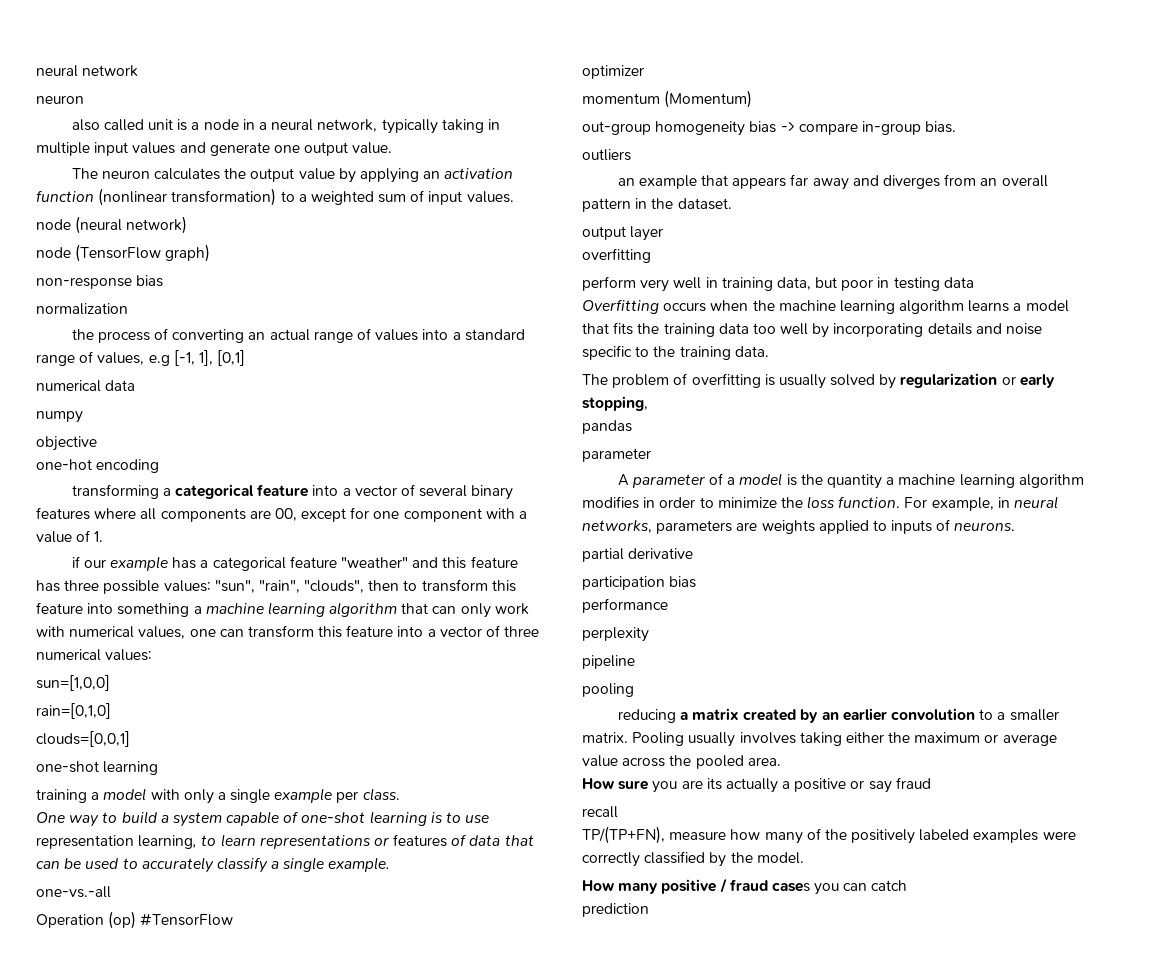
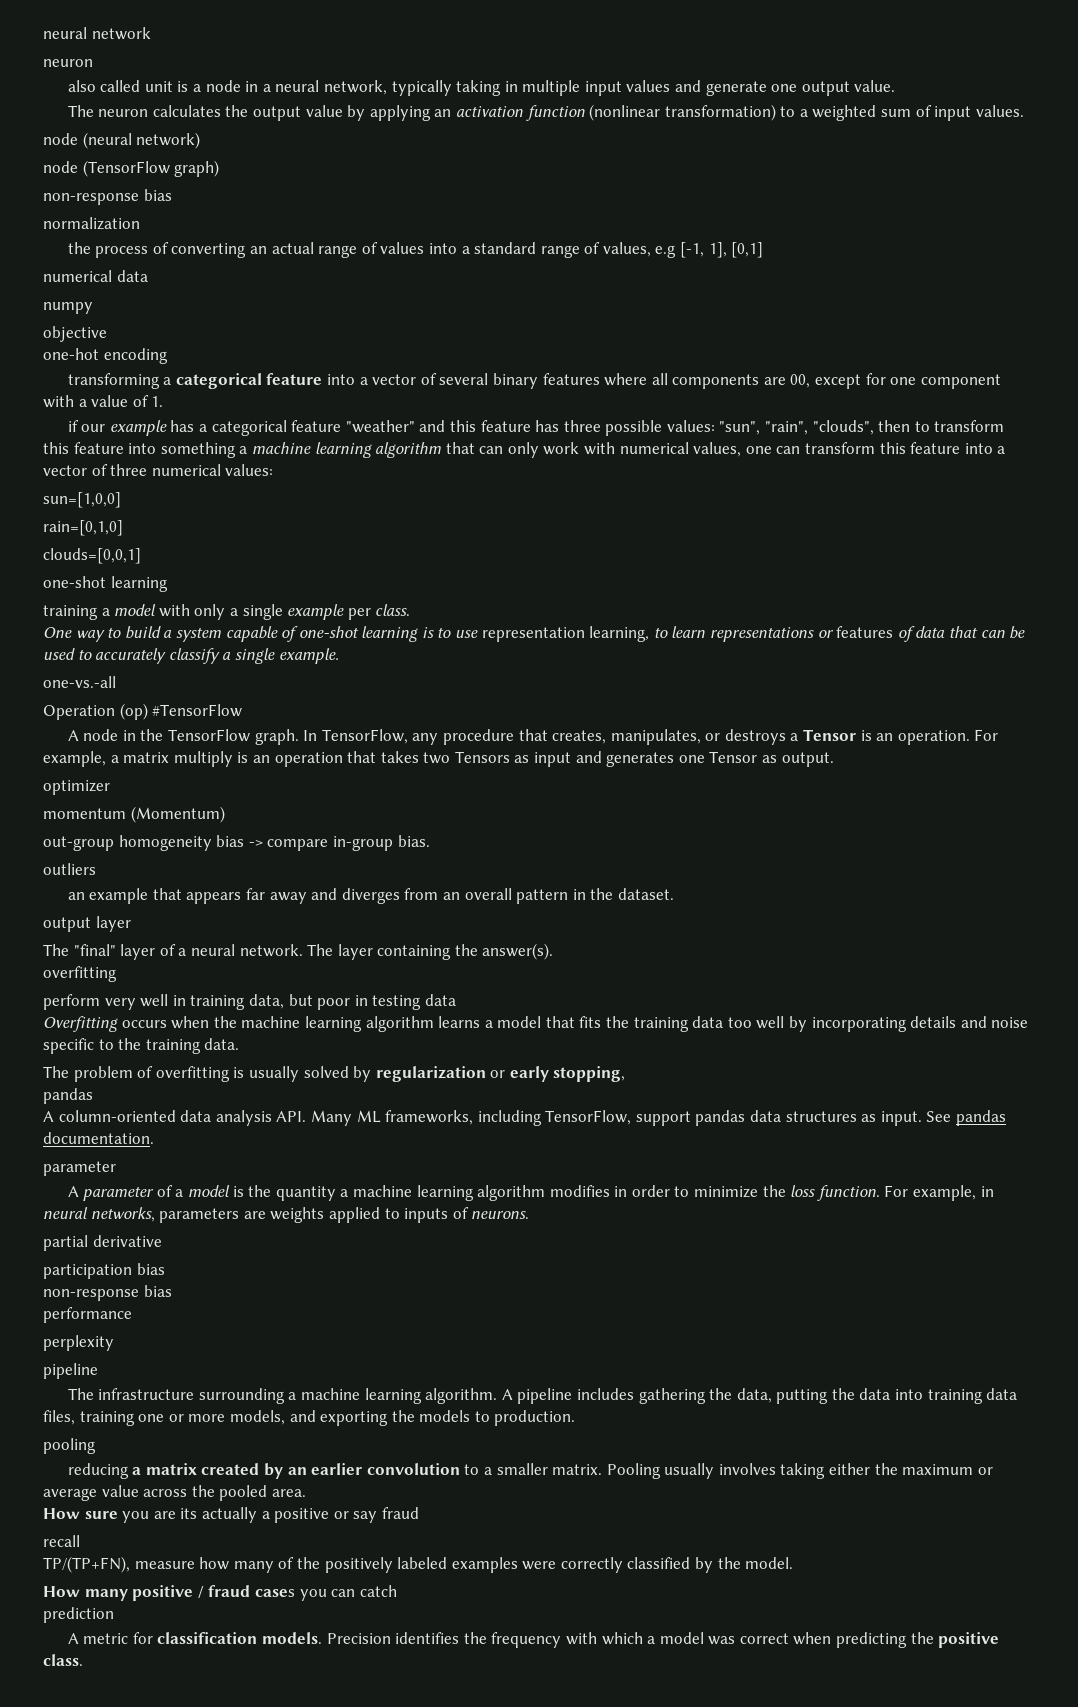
(234, 919) none -> [67,729,999,745] [43,751,834,767] // A node in the TensorFlow graph. In TensorFlow, any procedure that creates, manipulates, or destroys a Tensor is an operation. For example, a matrix multiply is an operation that takes two Tensors as input and generates one Tensor as output.
(664, 233) none -> [43,943,554,960] // The "final" layer of a neural network. The layer containing the answer(s).
(632, 427) none -> [43,1110,1007,1126] [43,1132,154,1144] // A column-oriented data analysis API. Many ML frameworks, including TensorFlow, support pandas data structures as input. See pandas documentation.
(697, 582) none -> [43,1285,172,1301] // non-response bias
(635, 662) none -> [67,1388,1018,1404] [43,1410,576,1426] // The infrastructure surrounding a machine learning algorithm. A pipeline includes gathering the data, putting the data into training data files, training one or more models, and exporting the models to production.
(649, 910) none -> [67,1632,1000,1648] [43,1654,83,1666] // A metric for classification models. Precision identifies the frequency with which a model was correct when predicting the positive class.

